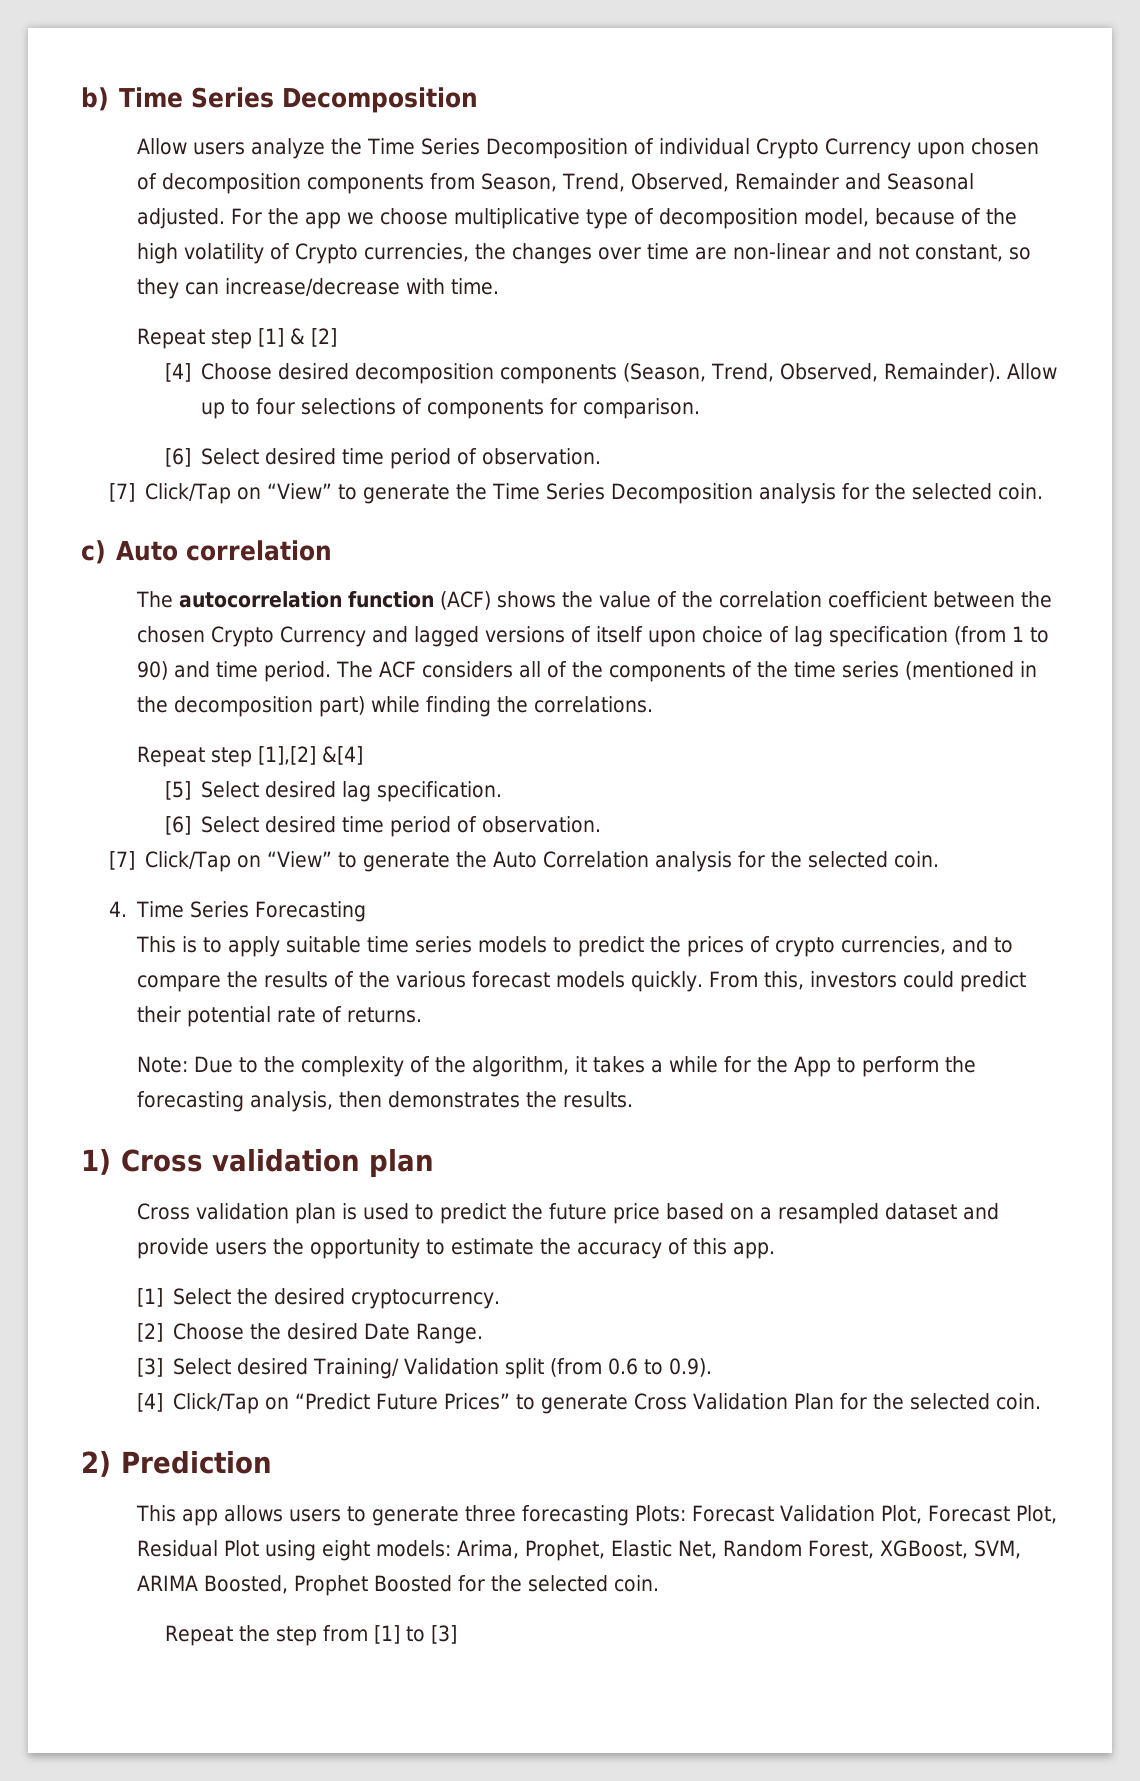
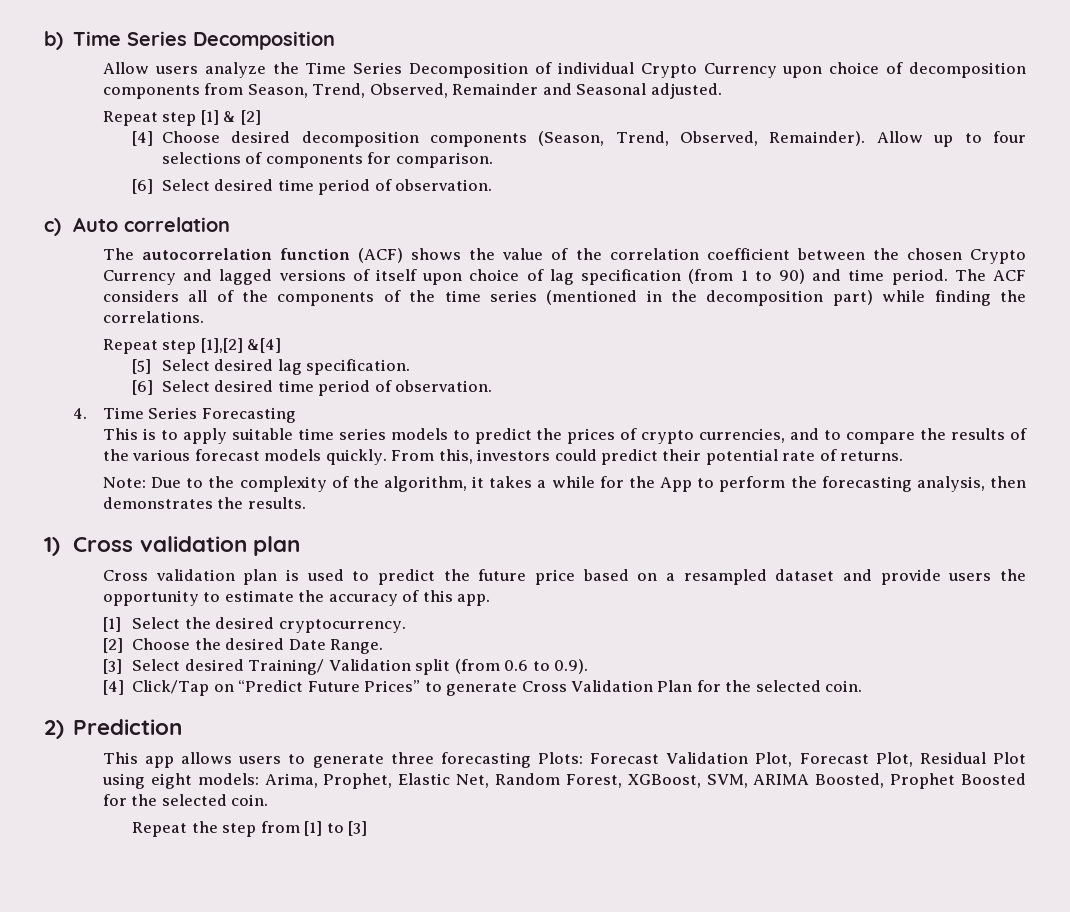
[970,138,1039,155] chosen -> [829,62,880,74] choice
[230,208,1017,229] [136,243,1031,264] [136,278,499,299] For the app we choose multiplicative type of decomposition model, because of the high volatility of Crypto currencies, the changes over time are non-linear and not constant, so they can increase/decrease with time. -> (722, 91) none
[108,483,1044,504] // [7] Click/Tap on “View” to generate the Time Series Decomposition analysis for the selected coin. -> (493, 185) none
[108,851,940,872] // [7] Click/Tap on “View” to generate the Auto Correlation analysis for the selected coin. -> (493, 386) none

